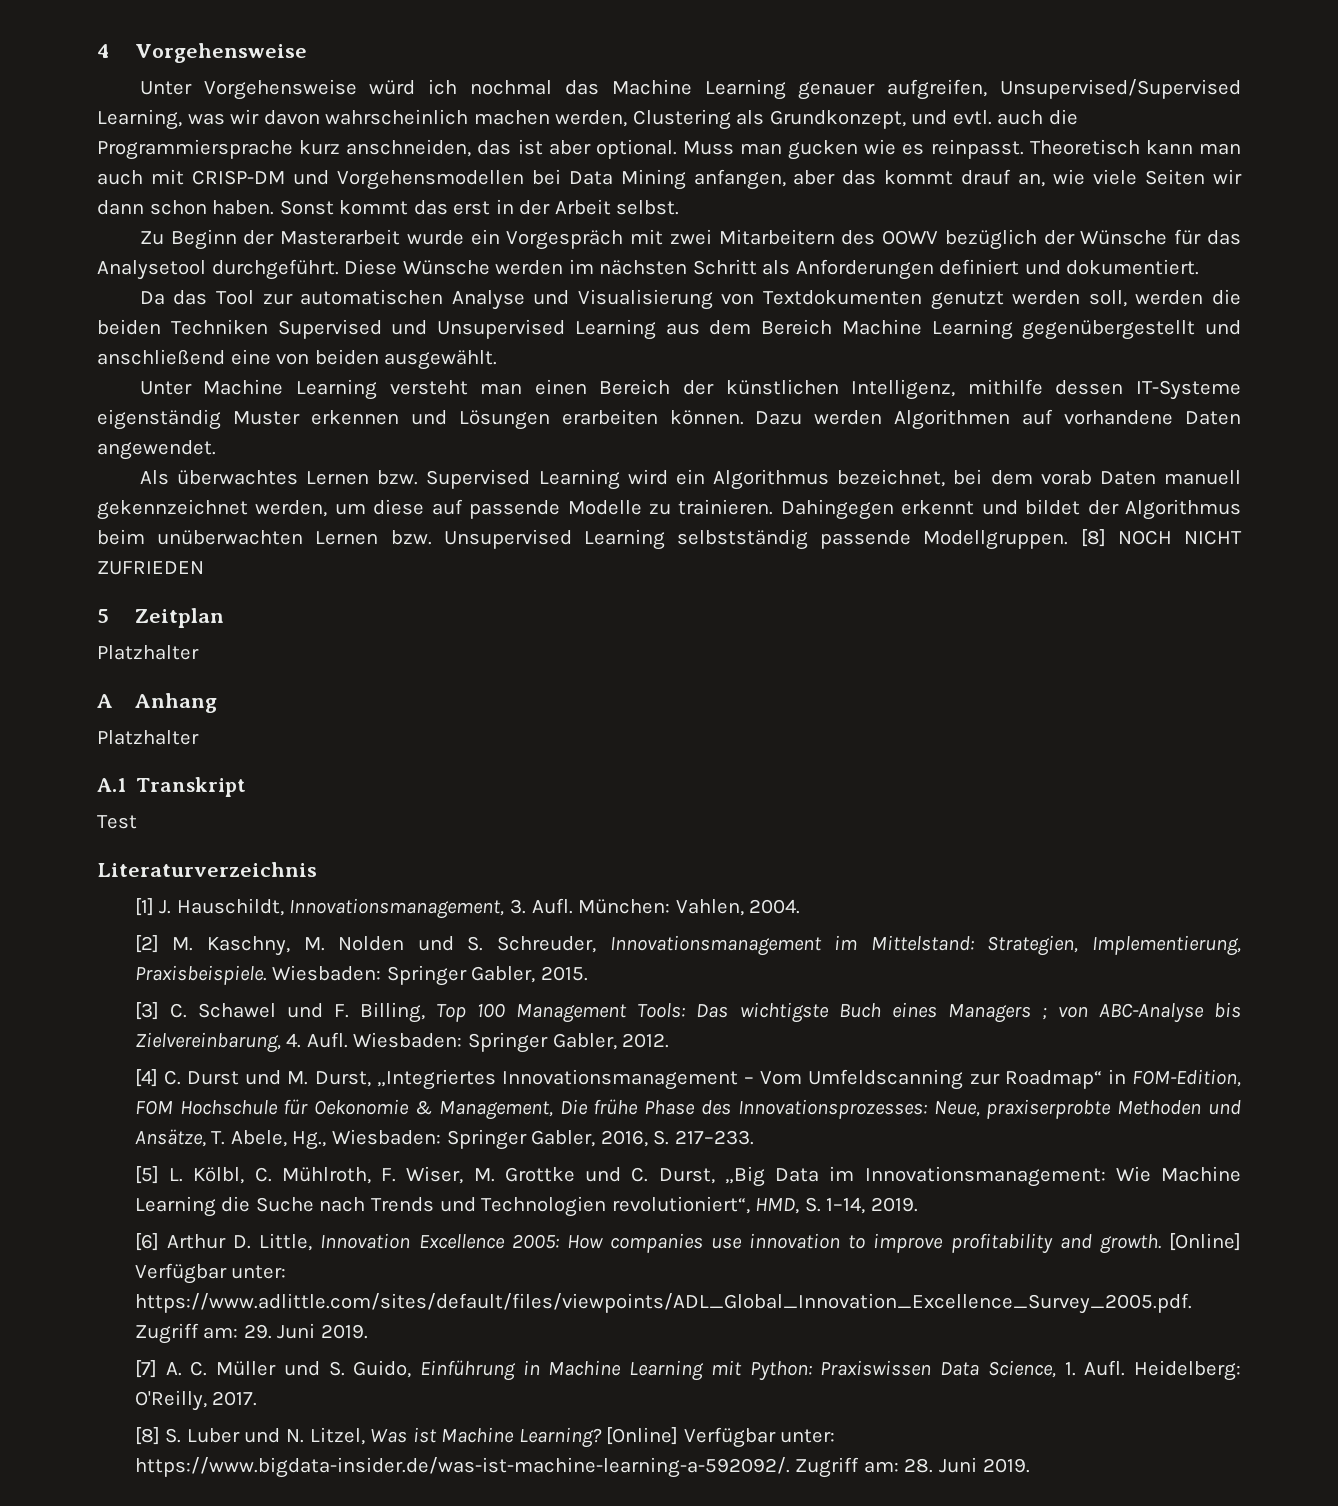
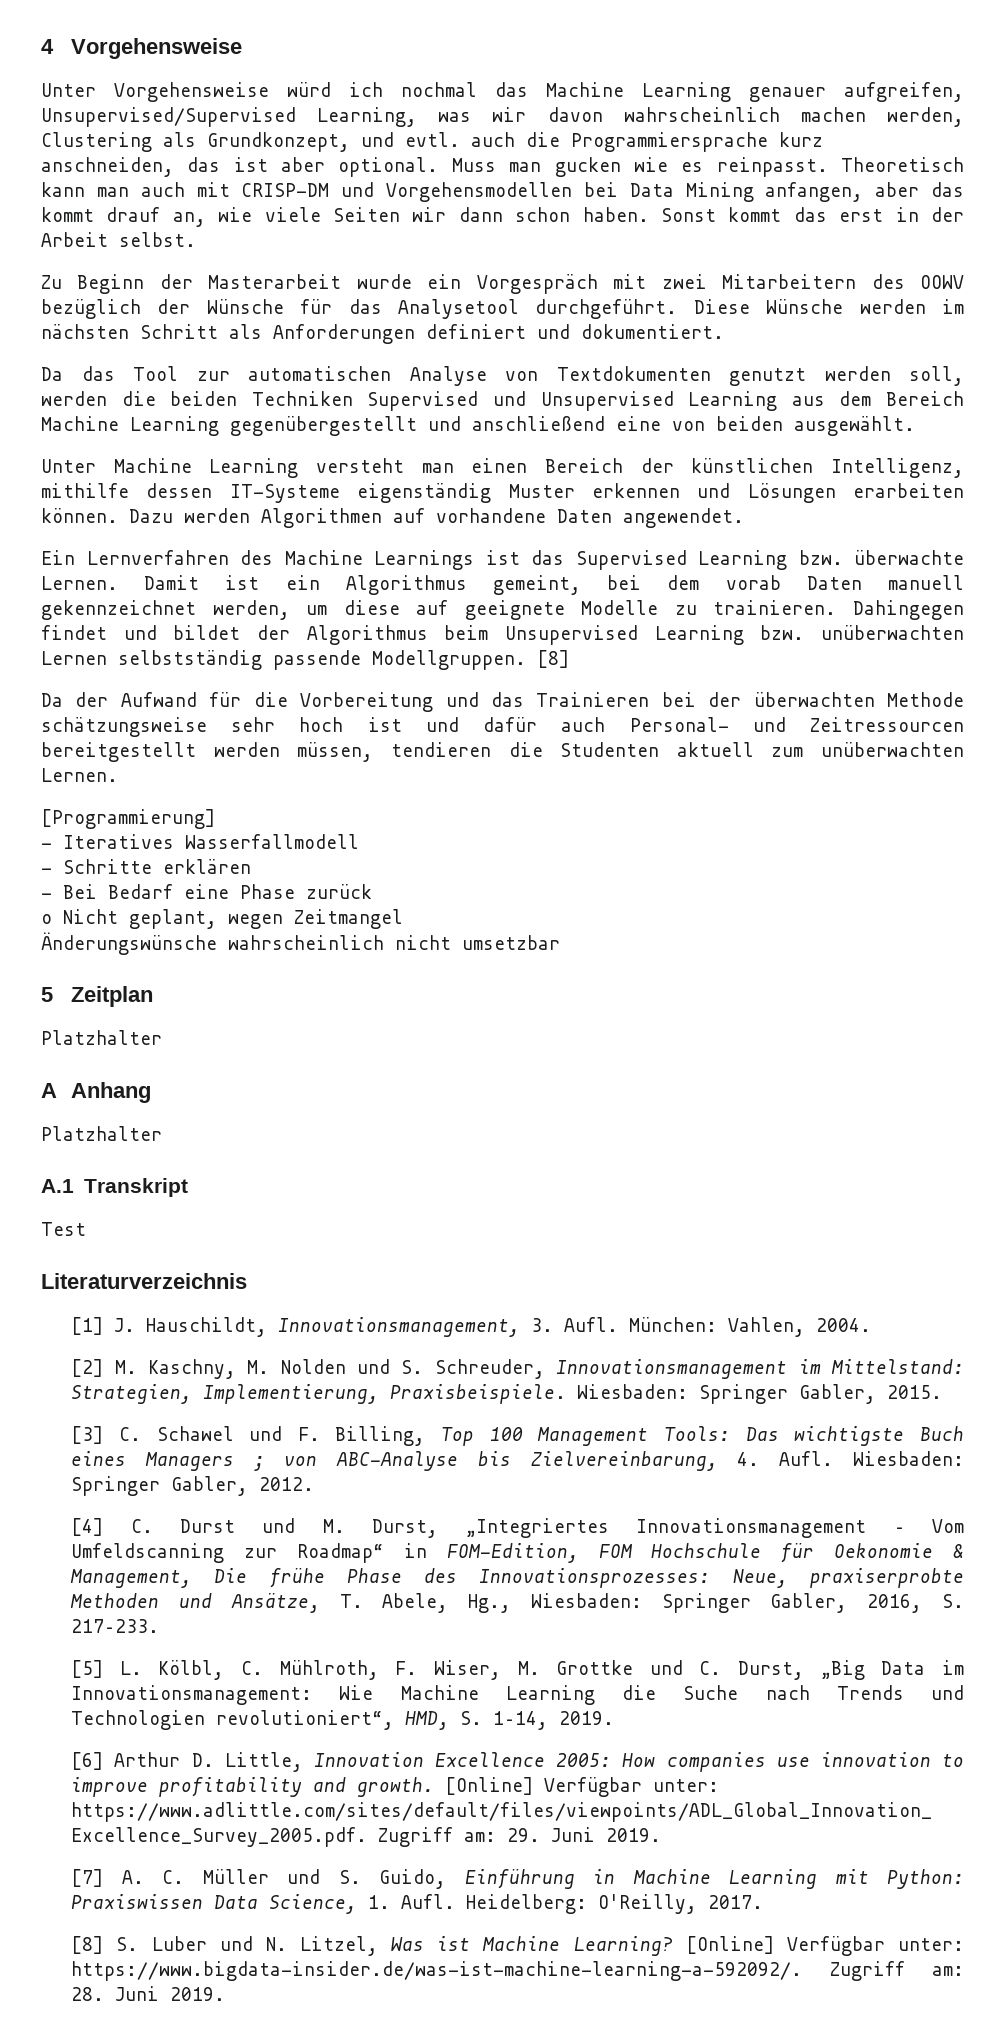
[533,289,713,310] und Visualisierung -> (487, 376) none
[139,469,668,490] Als überwachtes Lernen bzw. Supervised Learning wird -> [41,550,964,570] [41,575,260,590] Ein Lernverfahren des Machine Learnings ist das Supervised Learning bzw. überwachte Lernen. Damit ist
[837,469,946,487] bezeichnet, -> [492,575,581,595] gemeint,
[469,500,561,519] passende -> [464,600,565,620] geeignete
[901,500,975,515] erkennt -> [41,625,107,640] findet
[157,529,665,550] unüberwachten Lernen bzw. Unsupervised Learning -> [505,625,964,645] [41,651,107,665] Unsupervised Learning bzw. unüberwachten Lernen
[1117,530,1242,545] [97,561,204,575] NOCH NICHT ZUFRIEDEN -> [41,692,964,712] [41,717,964,737] [41,742,964,762] [41,768,118,782] [41,809,215,829] [41,834,359,849] [41,859,251,874] [41,884,372,899] [41,909,403,929] [41,932,560,955] // Da der Aufwand für die Vorbereitung und das Trainieren bei der überwachten Methode schätzungsweise sehr hoch ist und dafür auch Personal- und Zeitressourcen bereitgestellt werden müssen, tendieren die Studenten aktuell zum unüberwachten Lernen. // [Programmierung] // - Iteratives Wasserfallmodell // - Schritte erklären // - Bei Bedarf eine Phase zurück // o Nicht geplant, wegen Zeitmangel // Änderungswünsche wahrscheinlich nicht umsetzbar

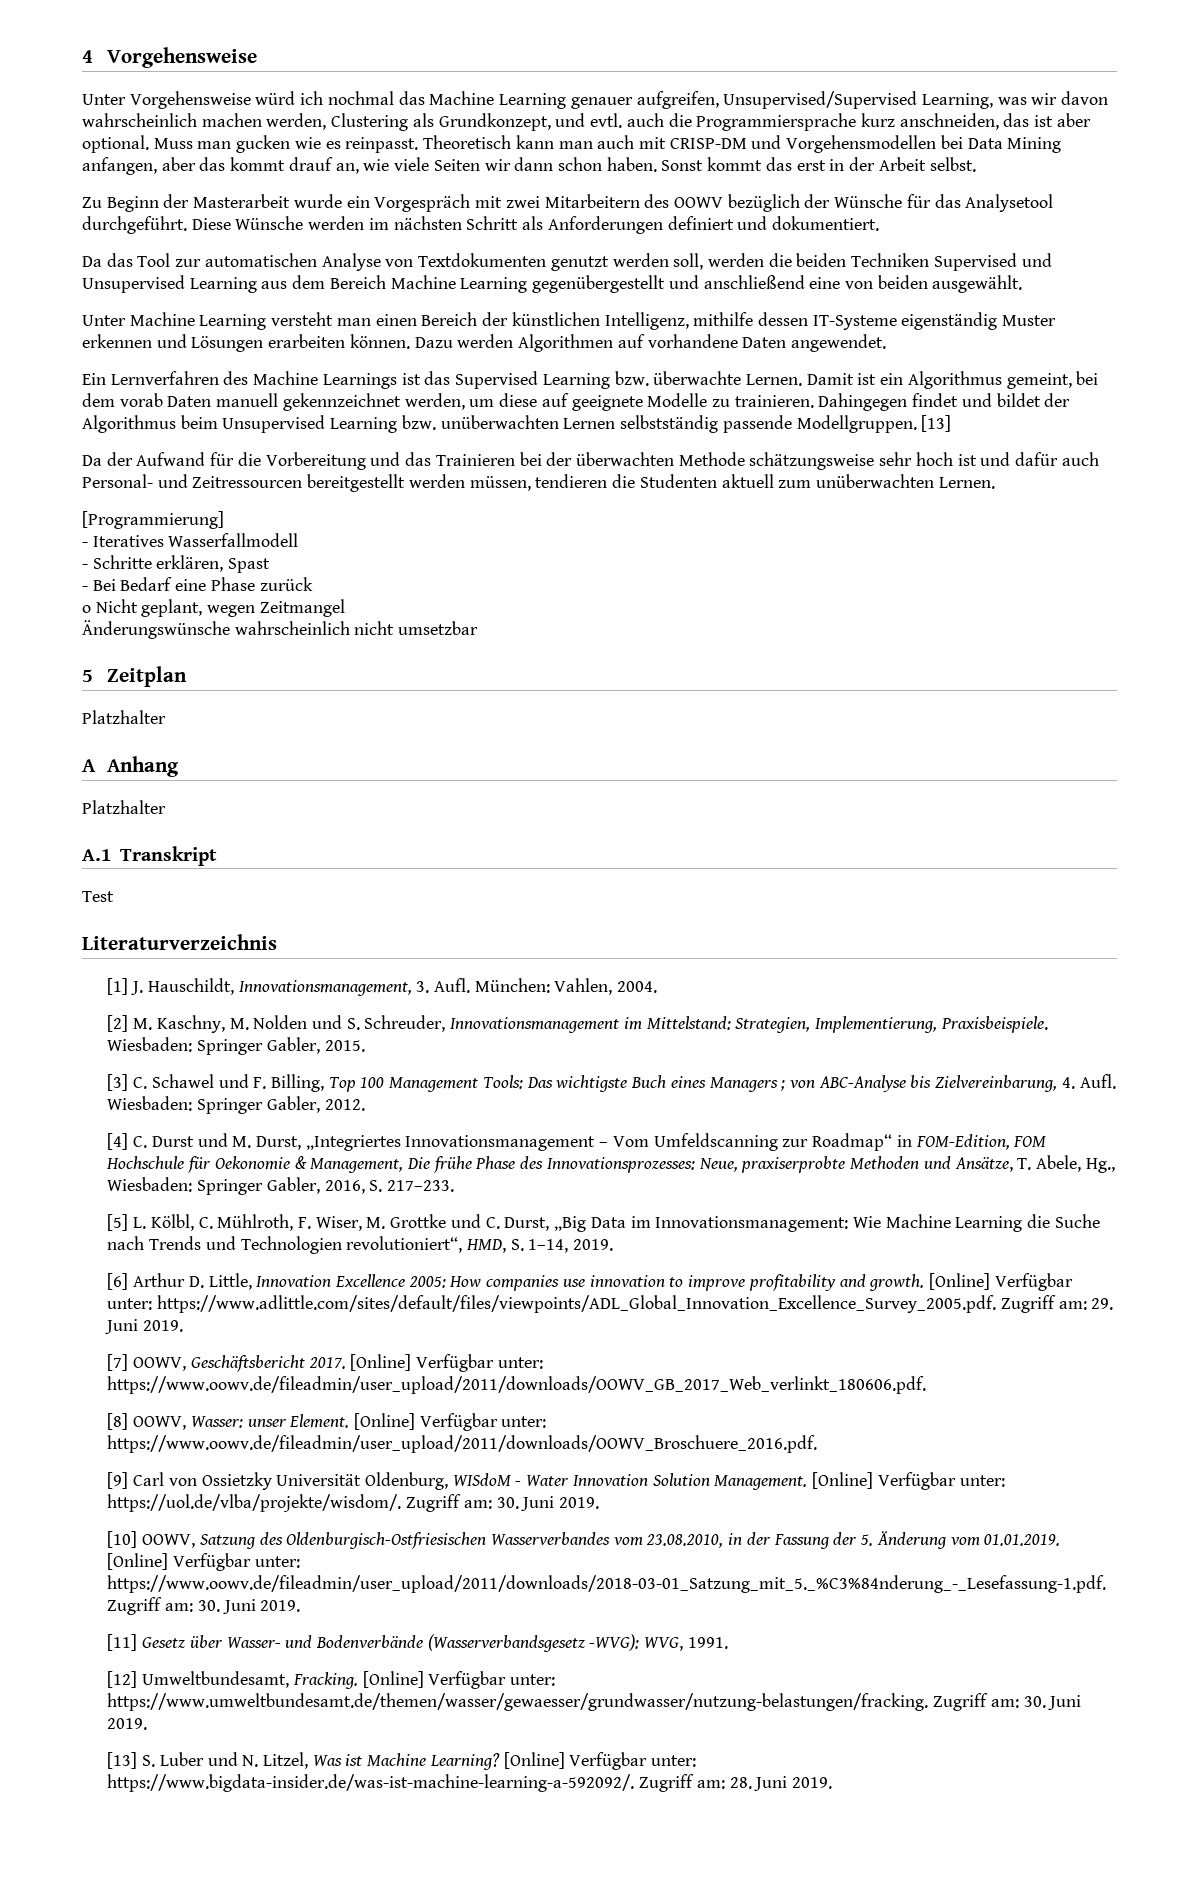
[537,650,569,668] [8] -> [921,415,952,432] [13]
[163,859,251,874] erklären -> [156,555,271,573] erklären, Spast
[121,1869,964,1889] [71,1894,764,1914] [71,1936,104,1954] A. C. Müller und S. Guido, Einführung in Machine Learning mit Python: Praxiswissen Data Science, 1. Aufl. Heidelberg: O'Reilly, 2017. // [8] -> [133,1354,543,1372] [107,1376,927,1394] [107,1413,547,1431] [107,1435,818,1453] [107,1472,1005,1490] [107,1494,600,1512] [107,1531,1061,1549] [107,1553,300,1571] [107,1575,1107,1593] [107,1597,301,1615] [107,1634,728,1652] [107,1671,556,1689] [107,1693,1082,1711] [107,1718,148,1730] [107,1752,138,1769] OOWV, Geschäftsbericht 2017. [Online] Verfügbar unter: https://www.oowv.de/fileadmin/user_upload/2011/downloads/OOWV_GB_2017_Web_verlinkt_180606.pdf. // [8] OOWV, Wasser: unser Element. [Online] Verfügbar unter: https://www.oowv.de/fileadmin/user_upload/2011/downloads/OOWV_Broschuere_2016.pdf. // [9] Carl von Ossietzky Universität Oldenburg, WISdoM - Water Innovation Solution Management. [Online] Verfügbar unter: https://uol.de/vlba/projekte/wisdom/. Zugriff am: 30. Juni 2019. // [10] OOWV, Satzung des Oldenburgisch-Ostfriesischen Wasserverbandes vom 23.08.2010, in der Fassung der 5. Änderung vom 01.01.2019. [Online] Verfügbar unter: https://www.oowv.de/fileadmin/user_upload/2011/downloads/2018-03-01_Satzung_mit_5._%C3%84nderung_-_Lesefassung-1.pdf. Zugriff am: 30. Juni 2019. // [11] Gesetz über Wasser- und Bodenverbände (Wasserverbandsgesetz -WVG): WVG, 1991. // [12] Umweltbundesamt, Fracking. [Online] Verfügbar unter: https://www.umweltbundesamt.de/themen/wasser/gewaesser/grundwasser/nutzung-belastungen/fracking. Zugriff am: 30. Juni 2019. // [13]

